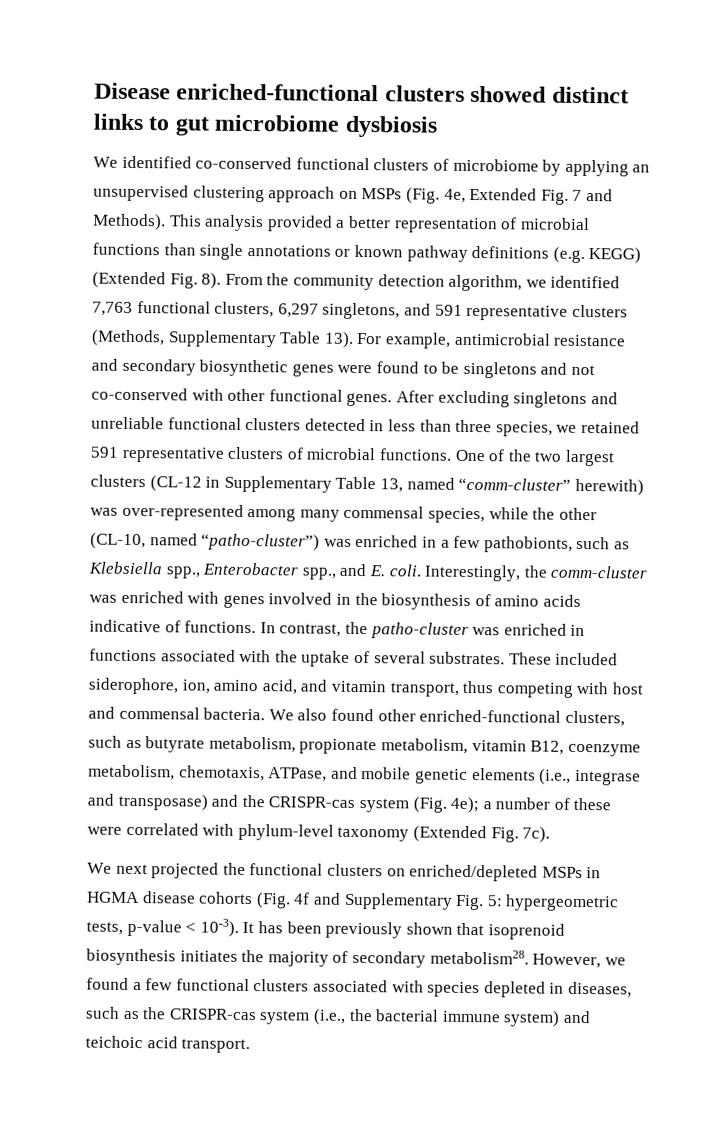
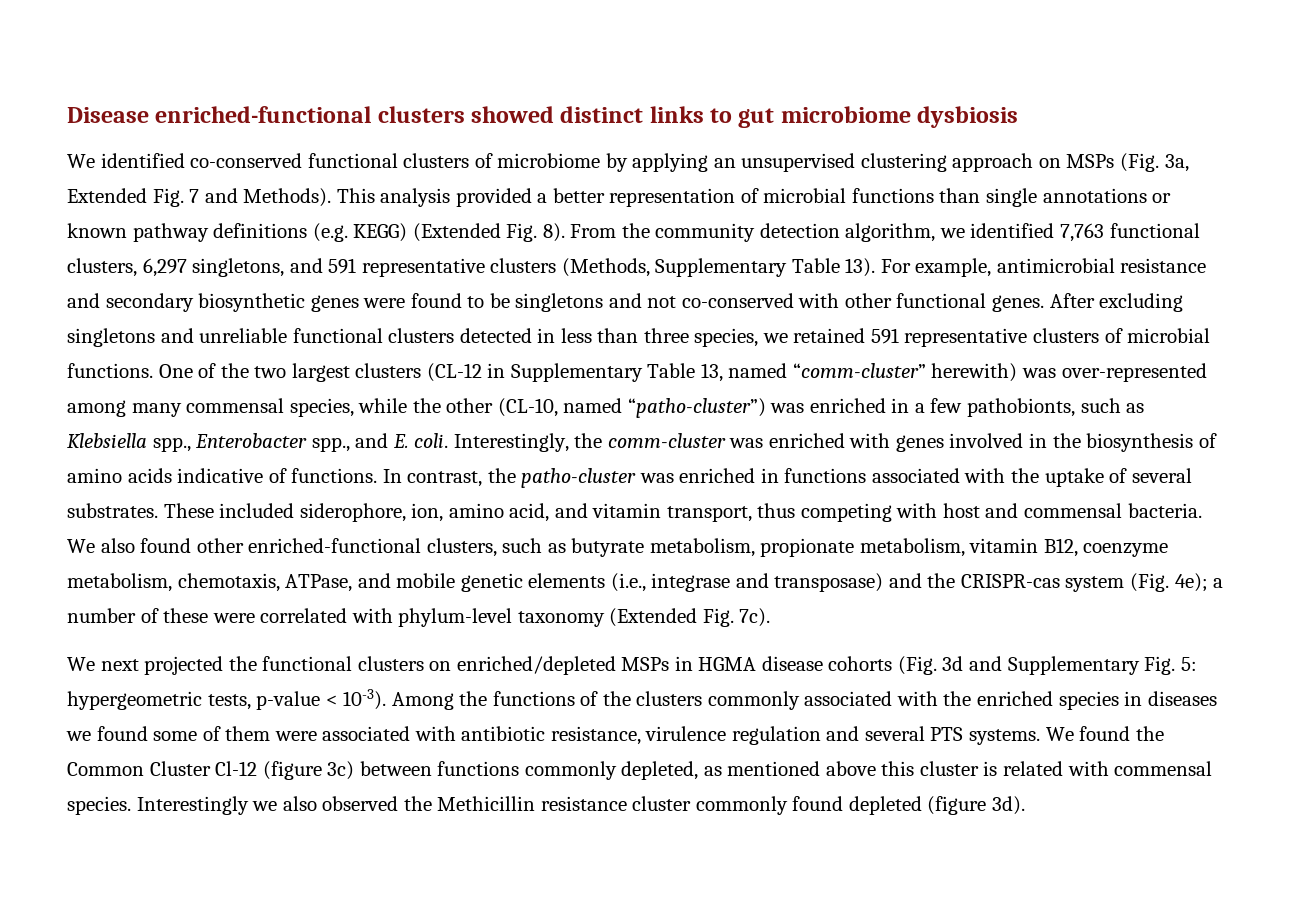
[443,188,466,203] 4e, -> [1164,154,1189,172] 3a,
[293,892,311,905] 4f -> [942,656,964,671] 3d
[242,921,565,940] [86,948,626,969] [86,977,632,998] [85,1006,591,1027] [85,1035,251,1054] It has been previously shown that isoprenoid biosynthesis initiates the majority of secondary metabolism28. However, we found a few functional clusters associated with species depleted in diseases, such as the CRISPR-cas system (i.e., the bacterial immune system) and teichoic acid transport. -> [391,691,1217,710] [66,726,1164,745] [67,761,1213,780] [67,796,1025,815] Among the functions of the clusters commonly associated with the enriched species in diseases we found some of them were associated with antibiotic resistance, virulence regulation and several PTS systems. We found the Common Cluster Cl-12 (figure 3c) between functions commonly depleted, as mentioned above this cluster is related with commensal species. Interestingly we also observed the Methicillin resistance cluster commonly found depleted (figure 3d).

